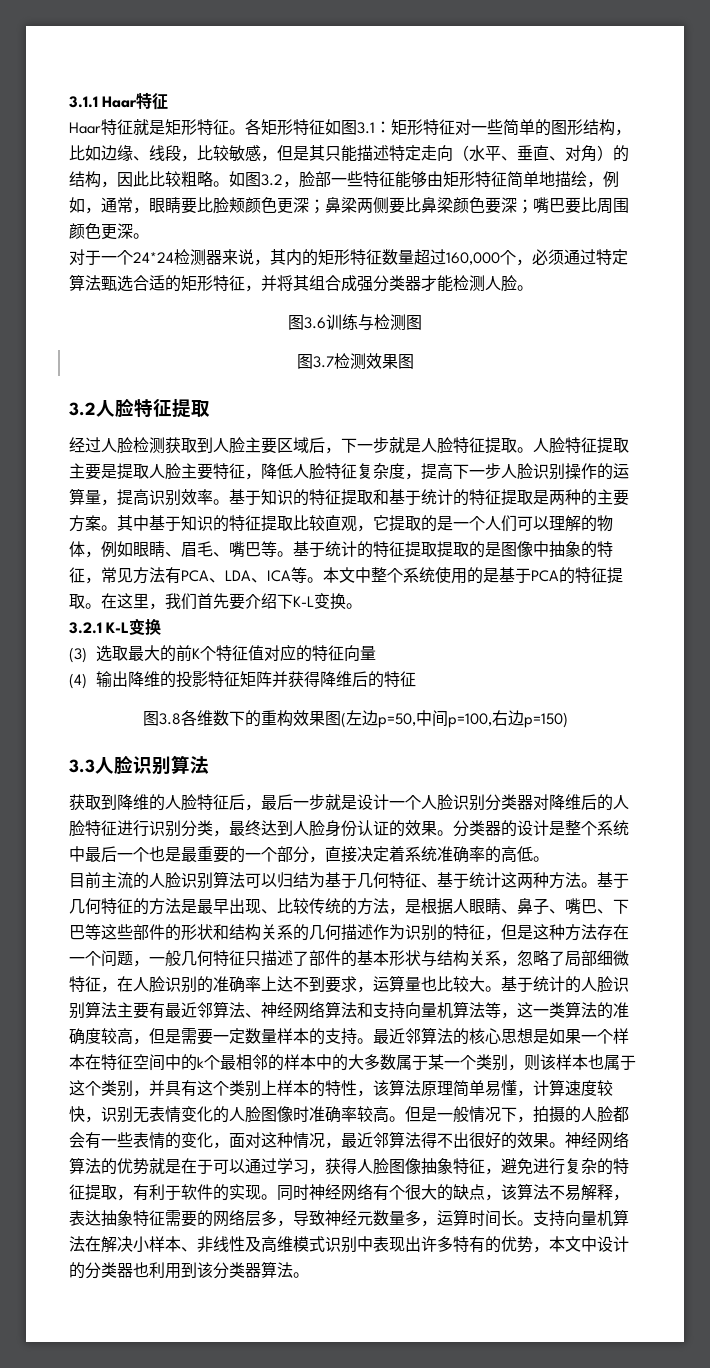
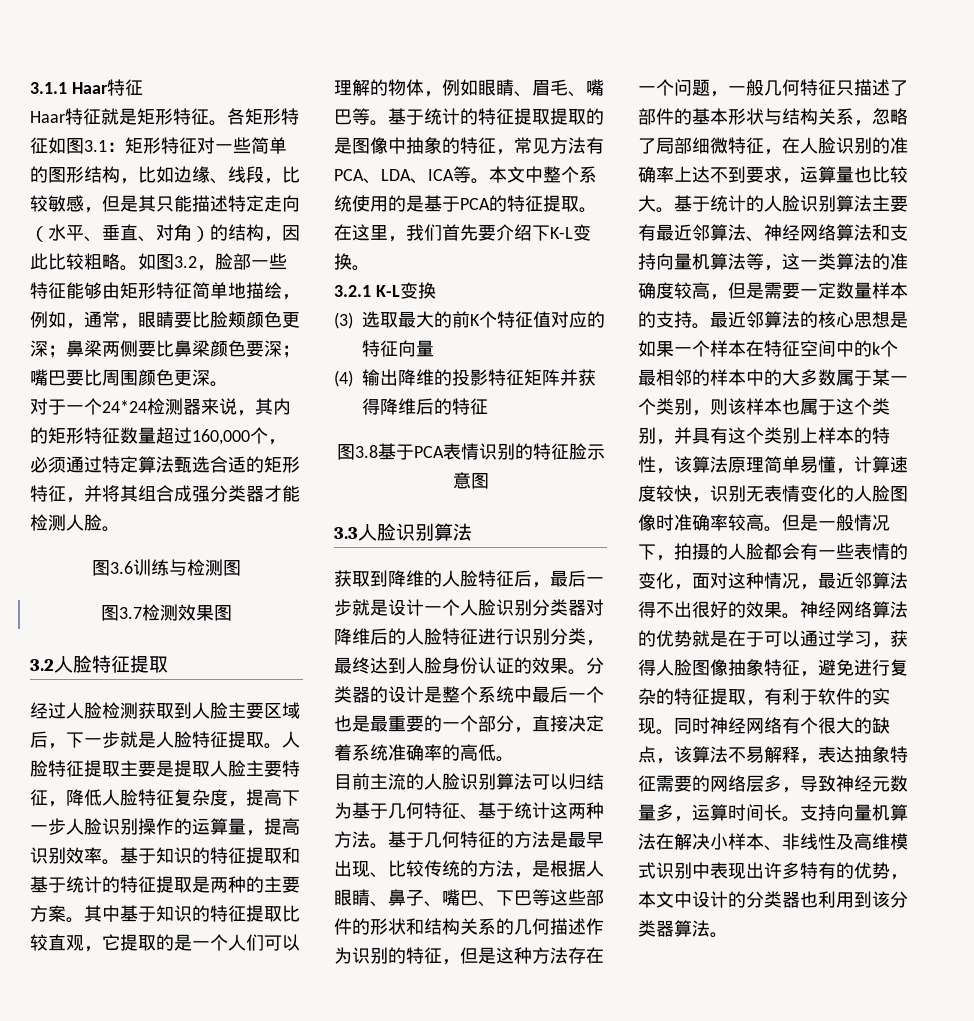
[180,710,568,728] 各维数下的重构效果图(左边p=50,中间p=100,右边p=150) -> [377,443,605,460] [452,472,489,489] 基于PCA表情识别的特征脸示意图

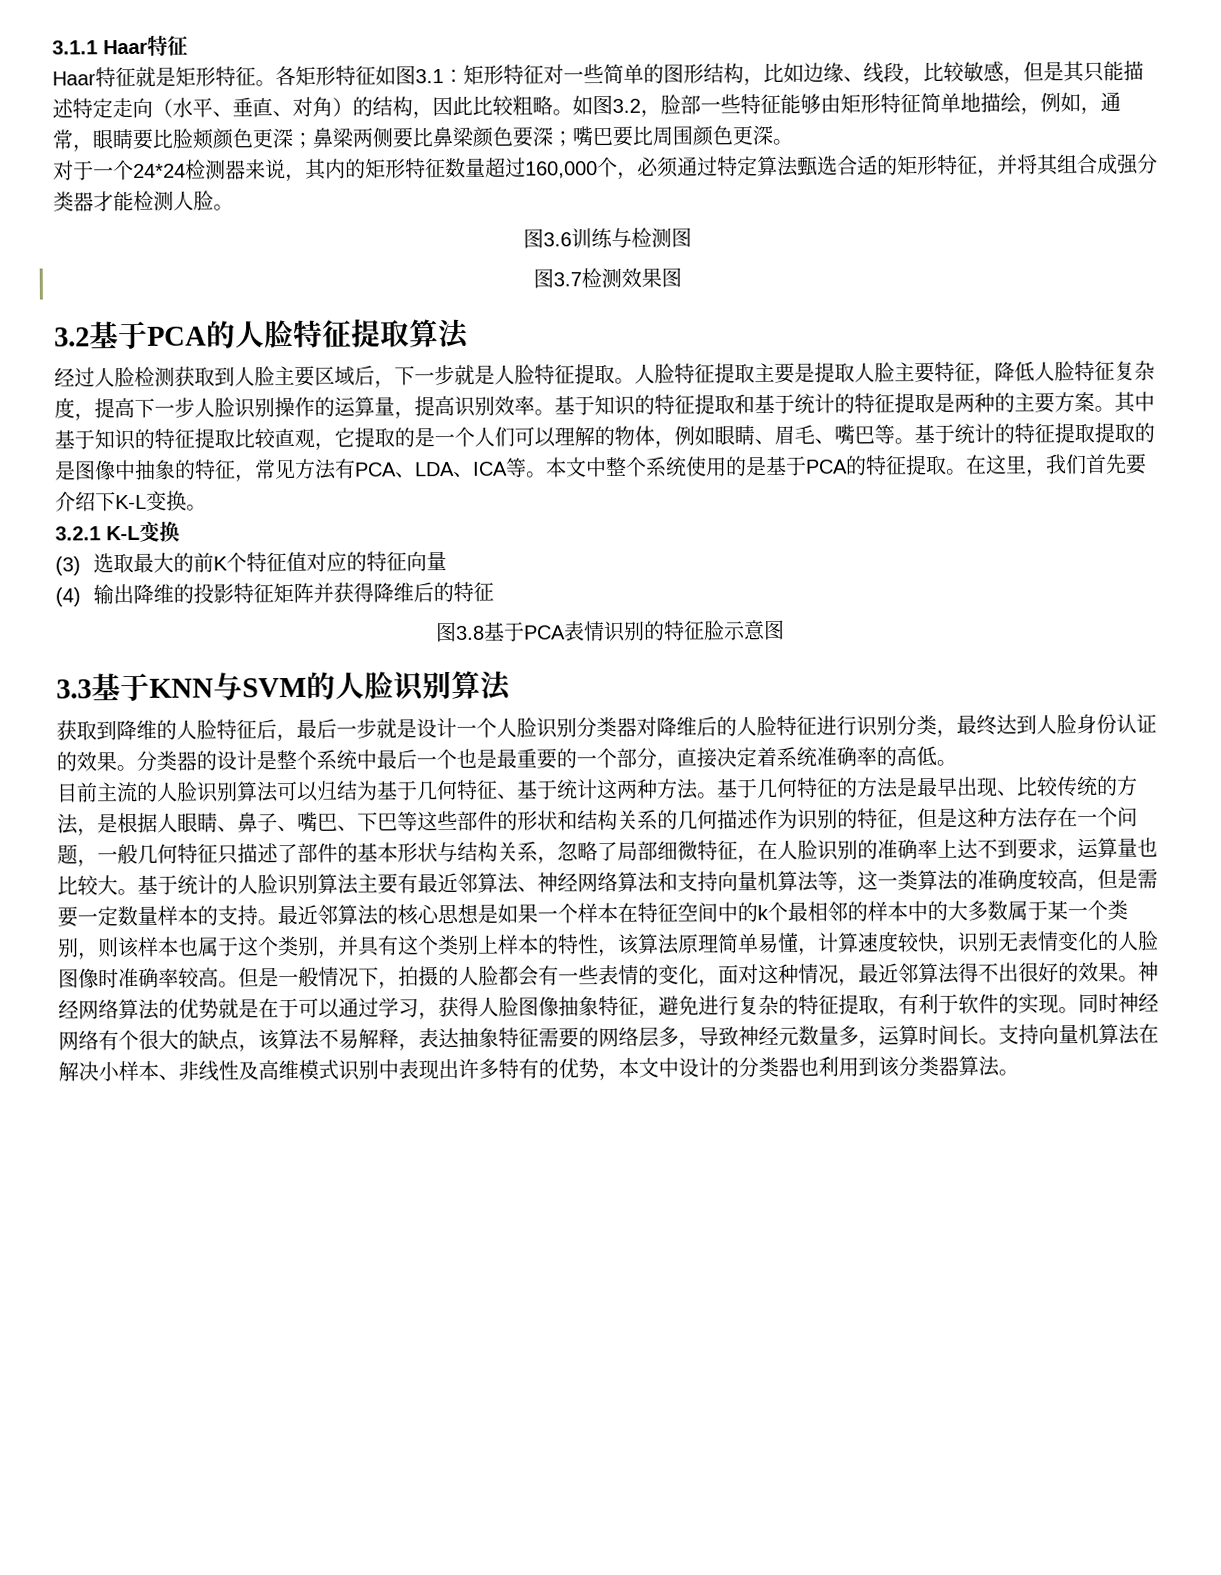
[54,655,168,673] 人脸特征提取 -> [89,318,470,350] 基于PCA的人脸特征提取算法
(358, 533) none -> [91,671,336,702] 基于KNN与SVM的

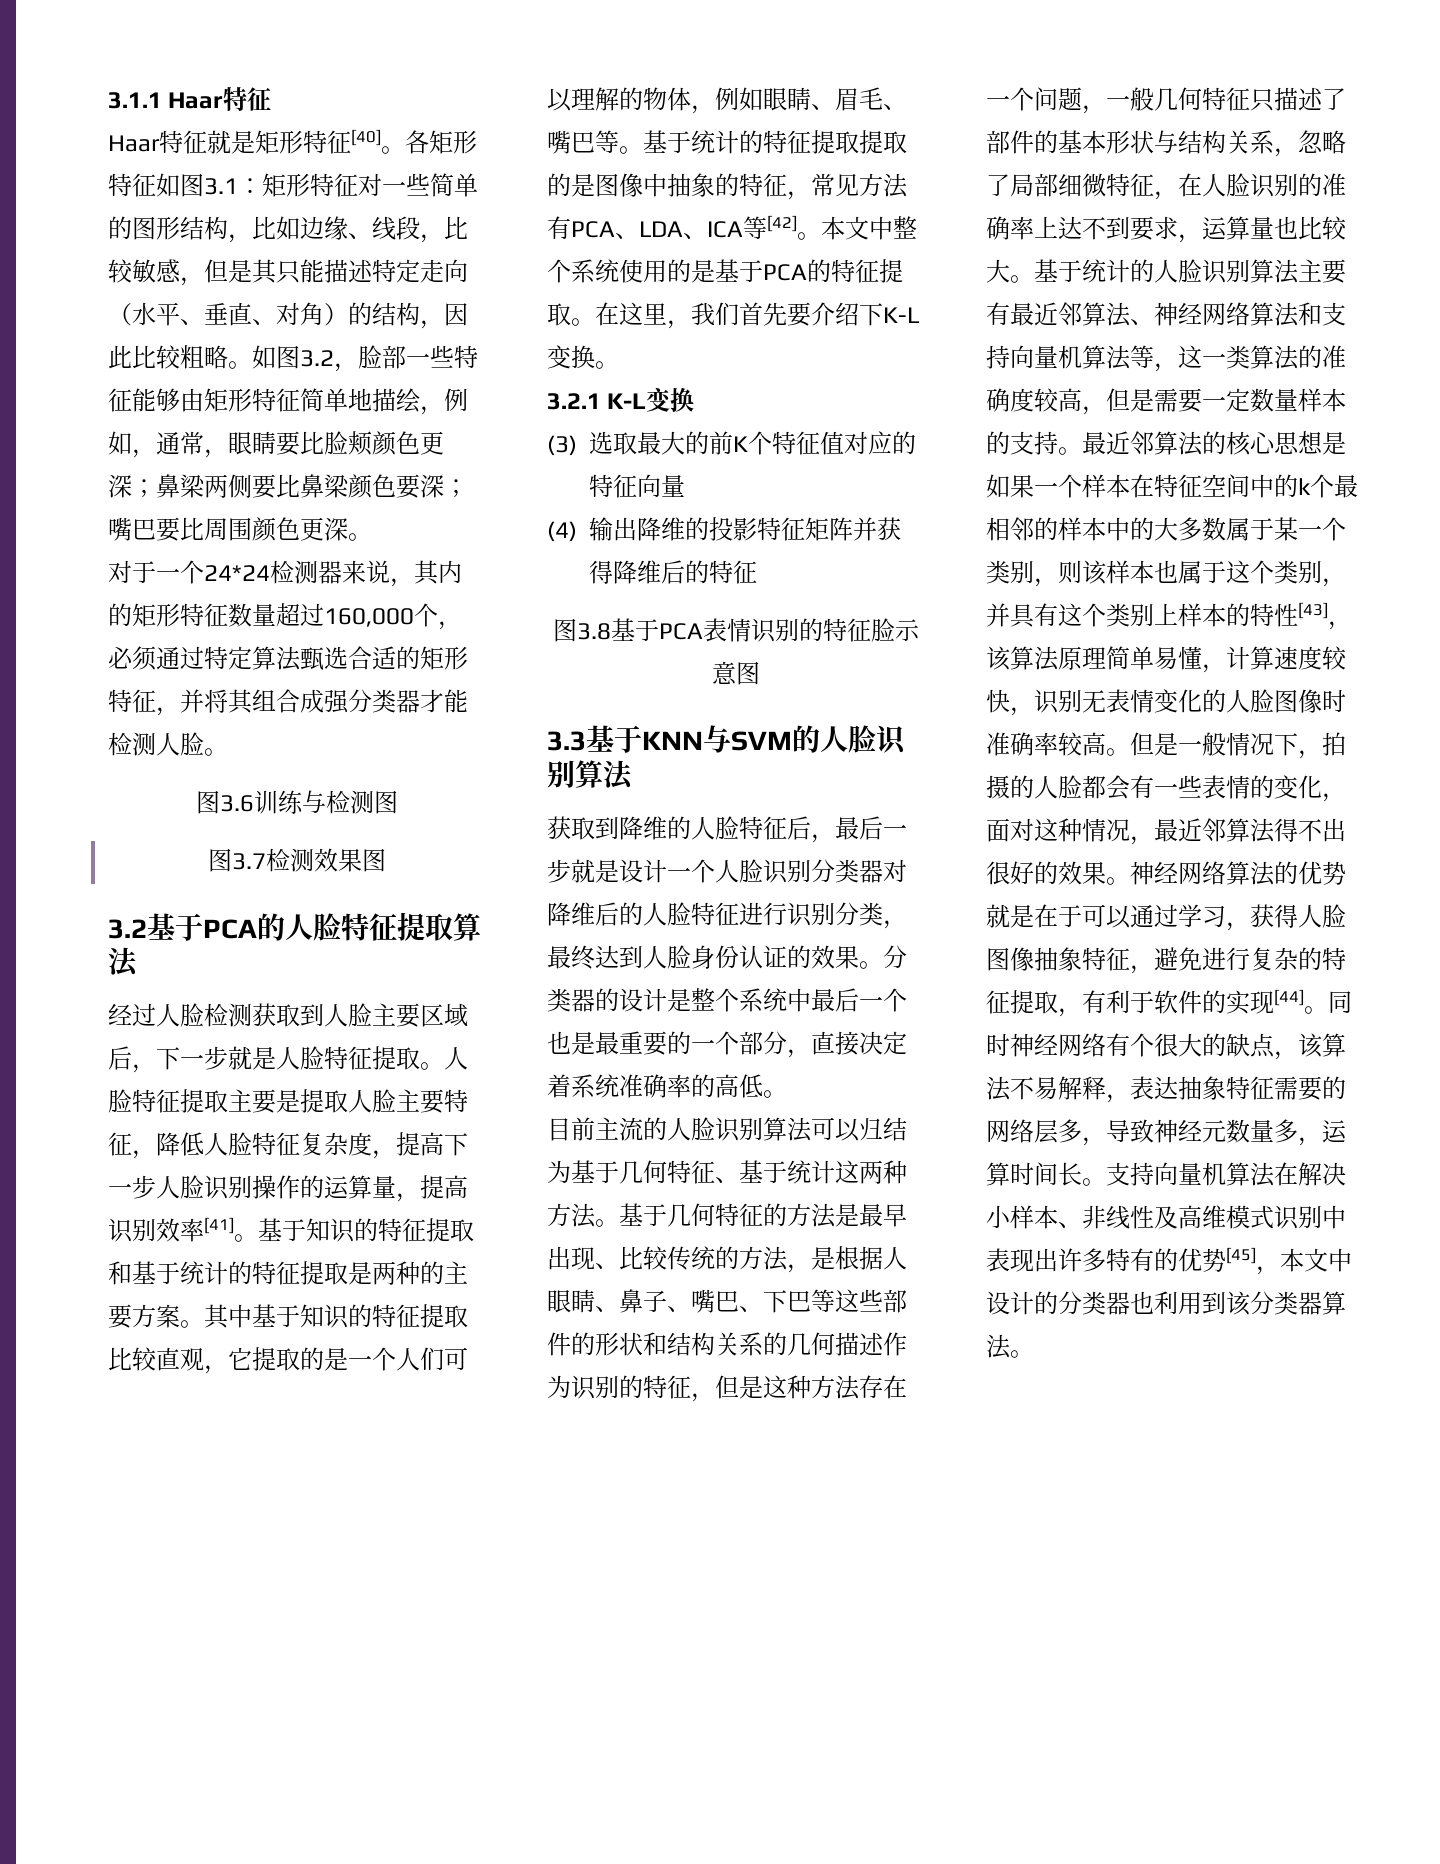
(256, 76) none -> [351,129,381,146] [40]
(535, 405) none -> [204,1217,234,1234] [41]
(527, 467) none -> [767,215,797,232] [42]
(599, 944) none -> [1298,602,1328,619] [43]
(1059, 1004) none -> [1274,989,1304,1006] [44]
(599, 1068) none -> [1226,1247,1256,1264] [45]

